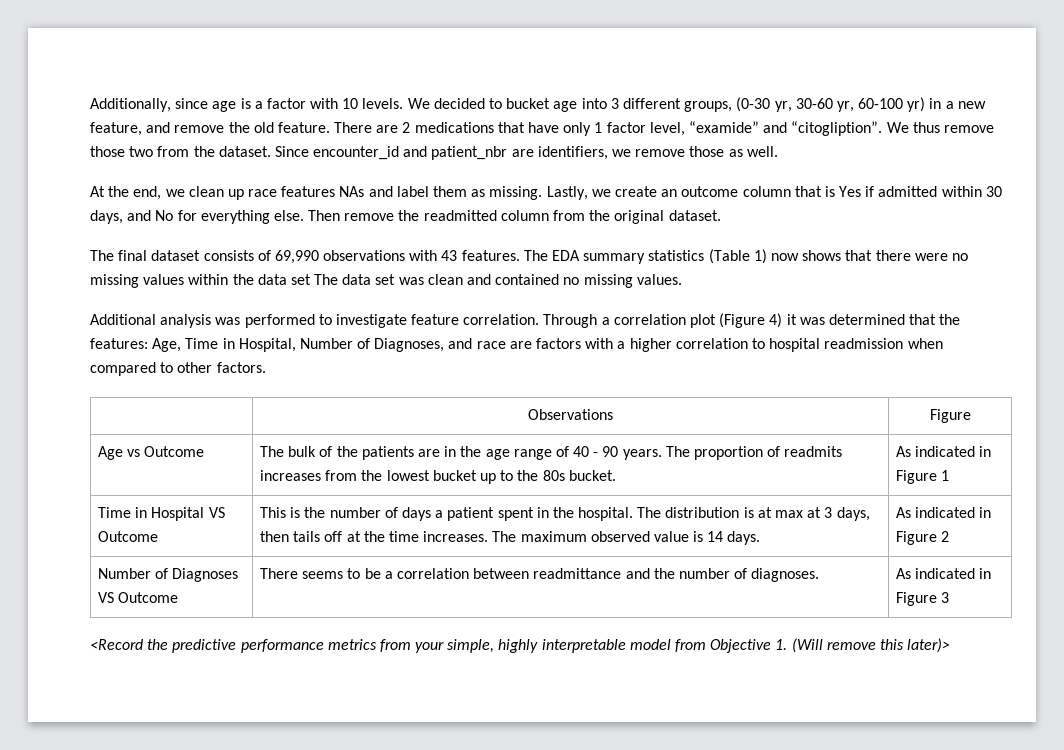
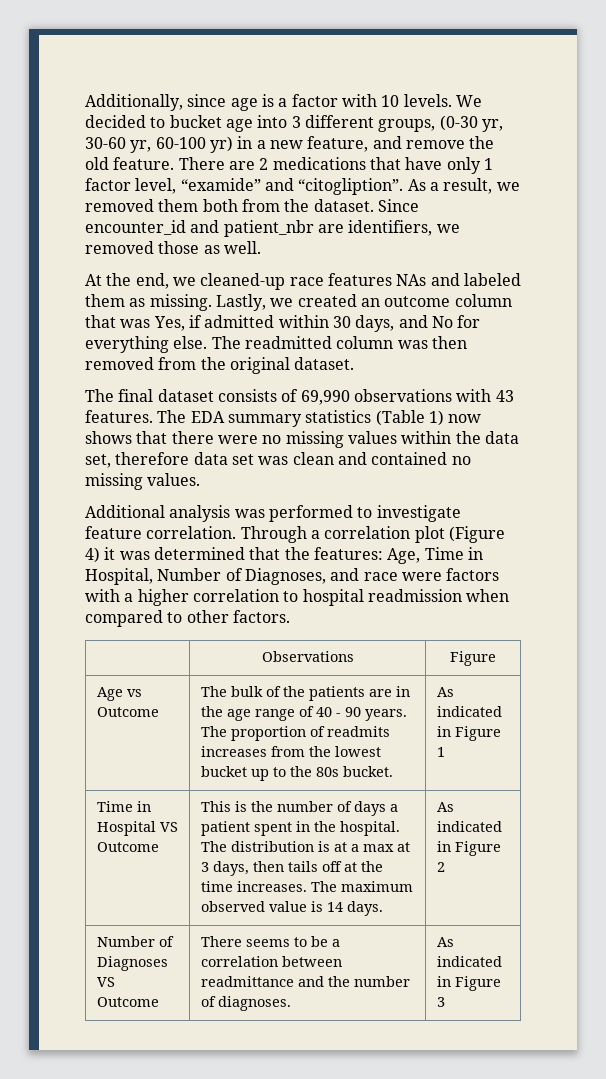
[886,122,994,133] [90,146,154,157] We thus remove those two -> [407,178,520,194] [85,199,238,212] As a result, we removed them both
[635,149,686,157] remove -> [85,241,154,254] removed
[188,186,244,200] clean up -> [200,273,286,290] cleaned-up
[396,186,429,197] label -> [463,273,521,286] labeled
[614,186,657,197] create -> [297,294,357,307] created
[824,186,862,197] is Yes -> [120,316,185,331] was Yes,
[308,210,549,221] Then remove the readmitted column -> [211,336,467,349] [85,357,154,370] The readmitted column was then removed
[290,274,339,285] set The -> [85,452,190,468] set, therefore
[509,341,532,349] are -> [401,572,442,581] were
(772, 512) none -> [350,844,359,852] a
[90,638,951,653] // <Record the predictive performance metrics from your simple, highly interpretable model from Objective 1. (Will remove this later)> -> (445, 1002) none

